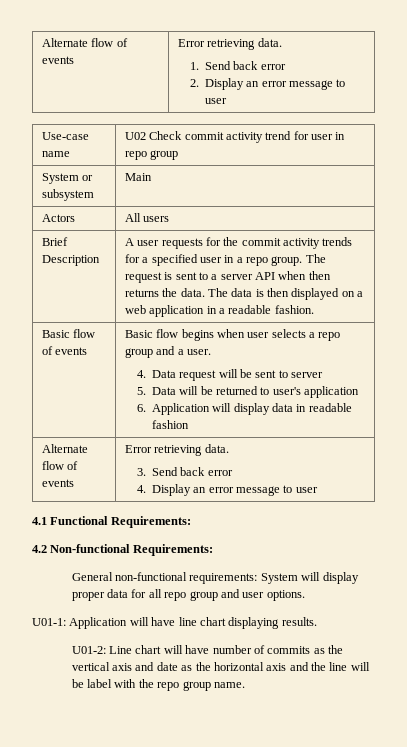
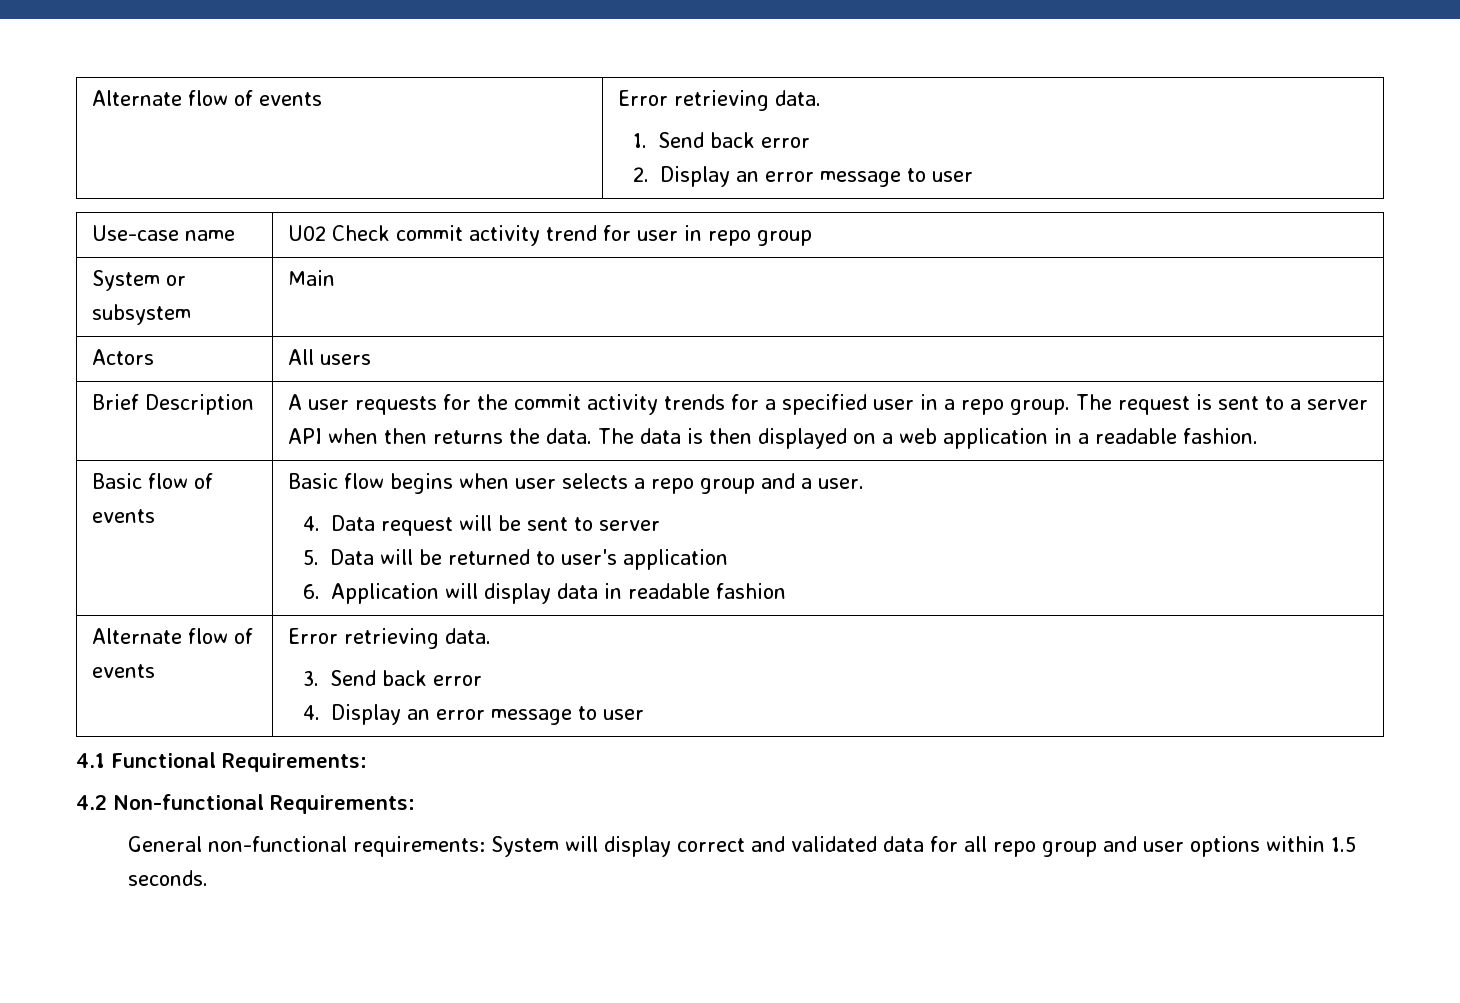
[71,592,105,601] proper -> [677,836,878,852] correct and validated
[266,590,305,601] [32,617,317,629] [71,645,344,654] [71,662,370,671] [71,679,245,691] options. // U01-1: Application will have line chart displaying results. // U01-2: Line chart will have number of commits as the vertical axis and date as the horizontal axis and the line will be label with the repo group name. -> [1190,836,1357,857] [128,870,209,886] options within 1.5 seconds.

